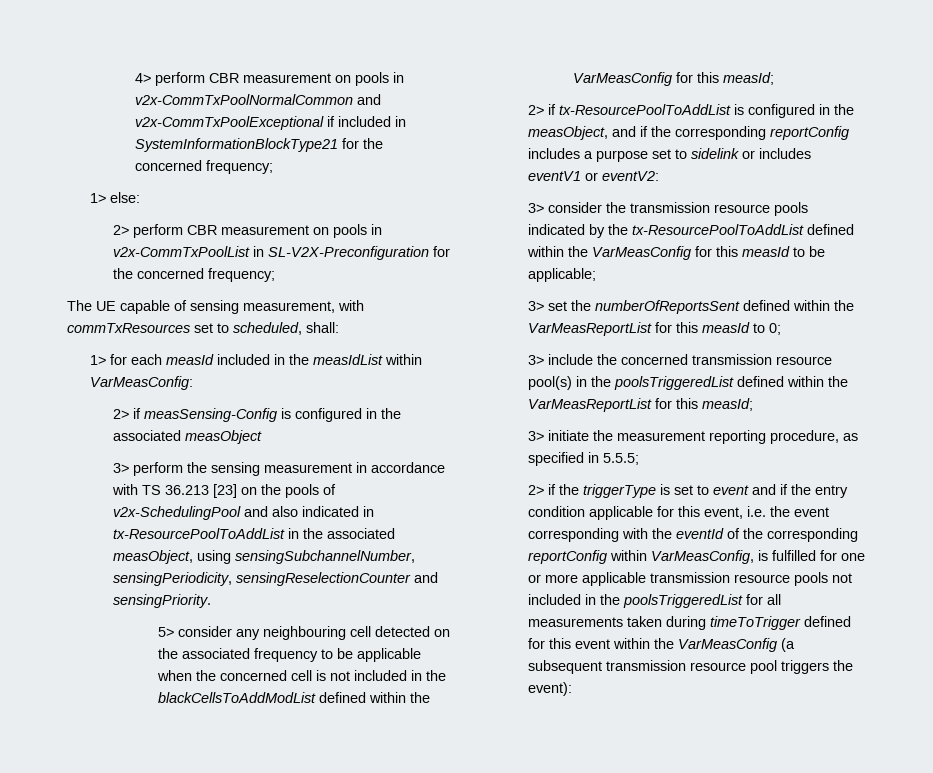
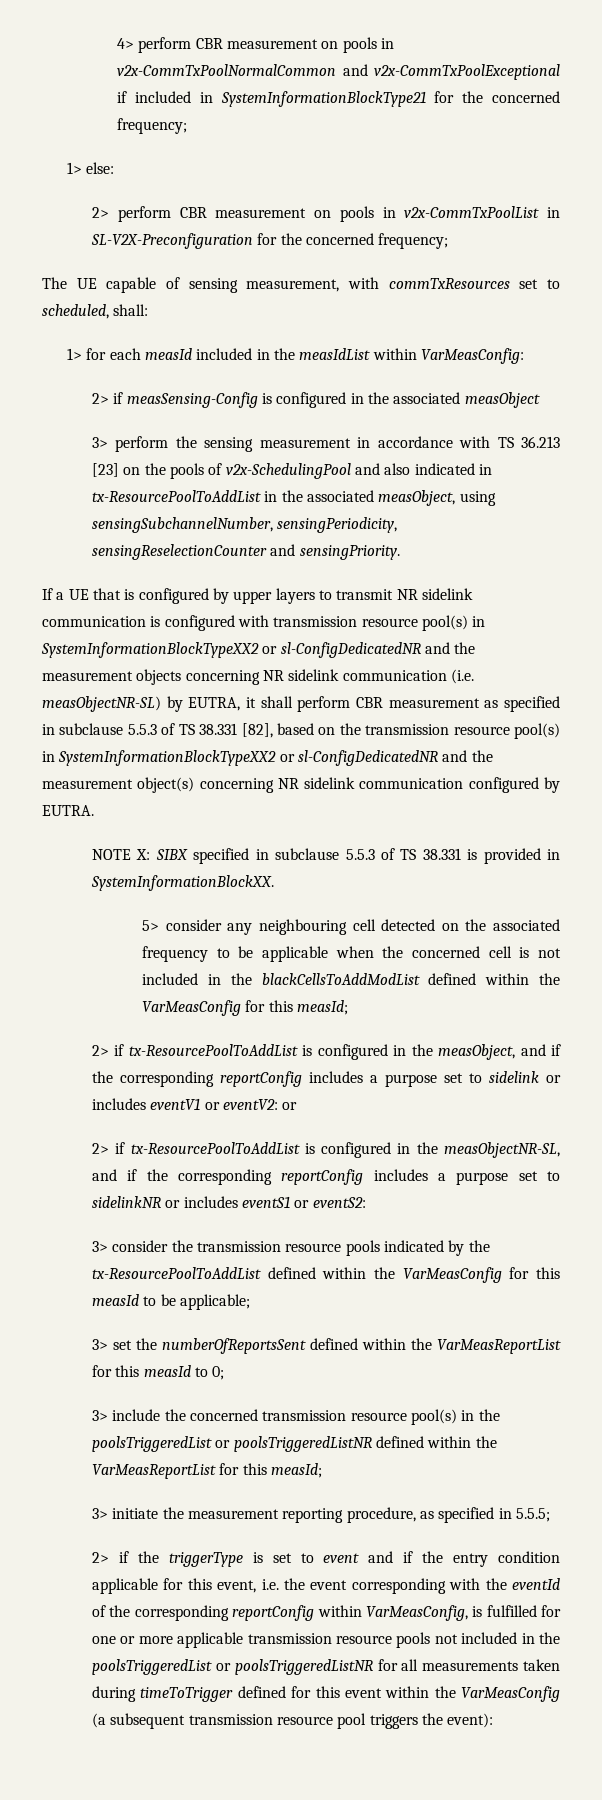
(211, 601) none -> [42,588,473,604] [42,615,486,631] [41,642,476,658] [42,669,474,685] [42,696,560,712] [42,723,560,739] [42,750,493,766] [42,777,560,793] [42,805,94,816] [92,848,560,864] [91,875,275,891] // If a UE that is configured by upper layers to transmit NR sidelink communication is configured with transmission resource pool(s) in SystemInformationBlockTypeXX2 or sl-ConfigDedicatedNR and the measurement objects concerning NR sidelink communication (i.e. measObjectNR-SL) by EUTRA, it shall perform CBR measurement as specified in subclause 5.5.3 of TS 38.331 [82], based on the transmission resource pool(s) in SystemInformationBlockTypeXX2 or sl-ConfigDedicatedNR and the measurement object(s) concerning NR sidelink communication configured by EUTRA. // NOTE X: SIBX specified in subclause 5.5.3 of TS 38.331 is provided in SystemInformationBlockXX.
(659, 176) none -> [282,1102,298,1110] [92,1142,560,1158] [92,1169,561,1185] [92,1196,366,1208] or // 2> if tx-ResourcePoolToAddList is configured in the measObjectNR-SL, and if the corresponding reportConfig includes a purpose set to sidelinkNR or includes eventS1 or eventS2:
(734, 383) none -> [215,1436,372,1452] or poolsTriggeredListNR
(743, 601) none -> [215,1659,373,1675] or poolsTriggeredListNR

